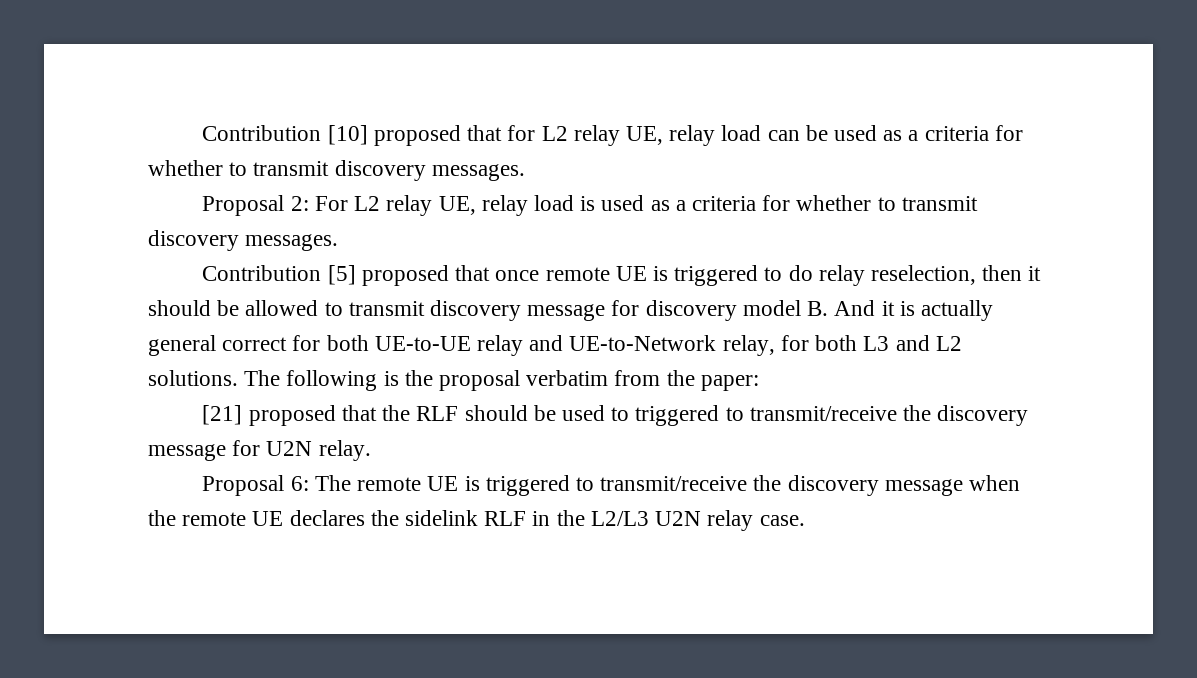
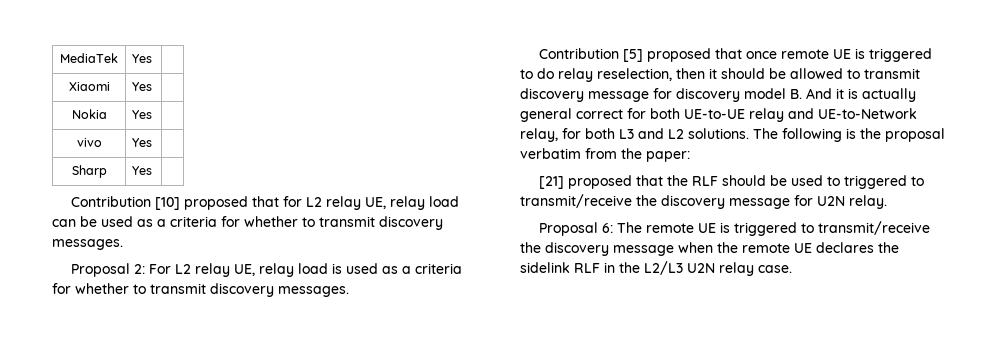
(202, 133) none -> [60,53,118,63] [132,54,153,63] [68,82,110,91] [132,82,153,91] [71,109,107,119] [132,110,153,119] [76,138,102,147] [132,138,153,147] [71,165,107,178] [132,166,153,175] MediaTek | Yes | // Xiaomi | Yes | // Nokia | Yes | // vivo | Yes | // Sharp | Yes | //

